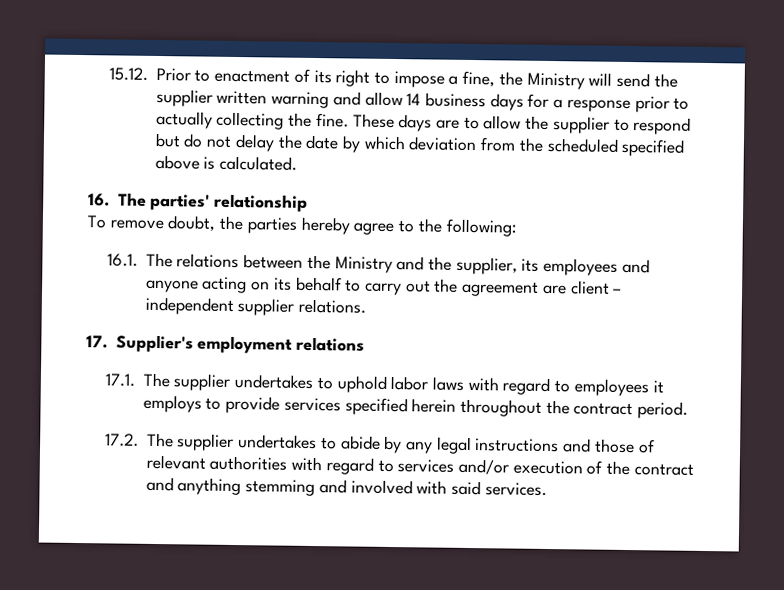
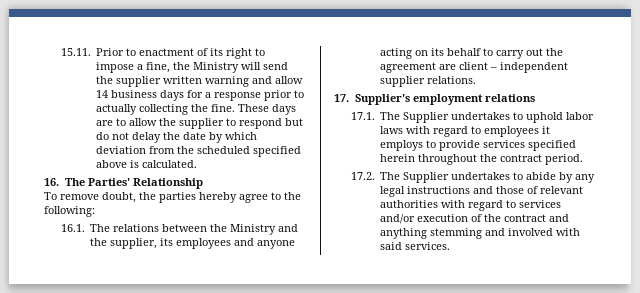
[108,67,148,81] 15.12. -> [60,48,91,56] 15.11.
[150,193,309,212] parties' relationship -> [87,178,203,189] Parties' Relationship
[173,373,231,391] supplier -> [403,112,450,123] Supplier
[177,433,235,451] supplier -> [403,172,450,183] Supplier

